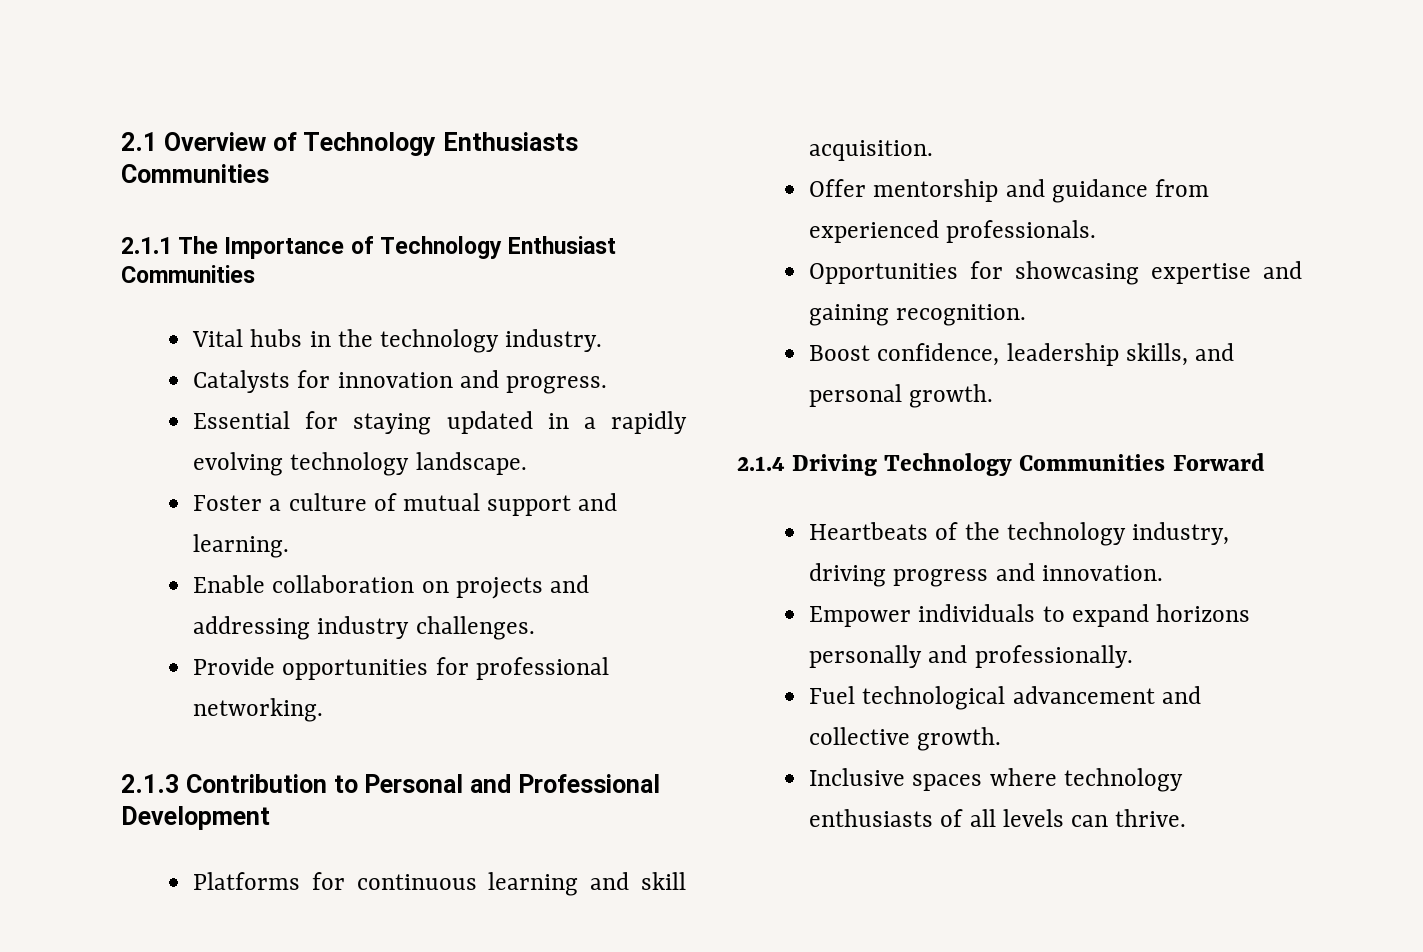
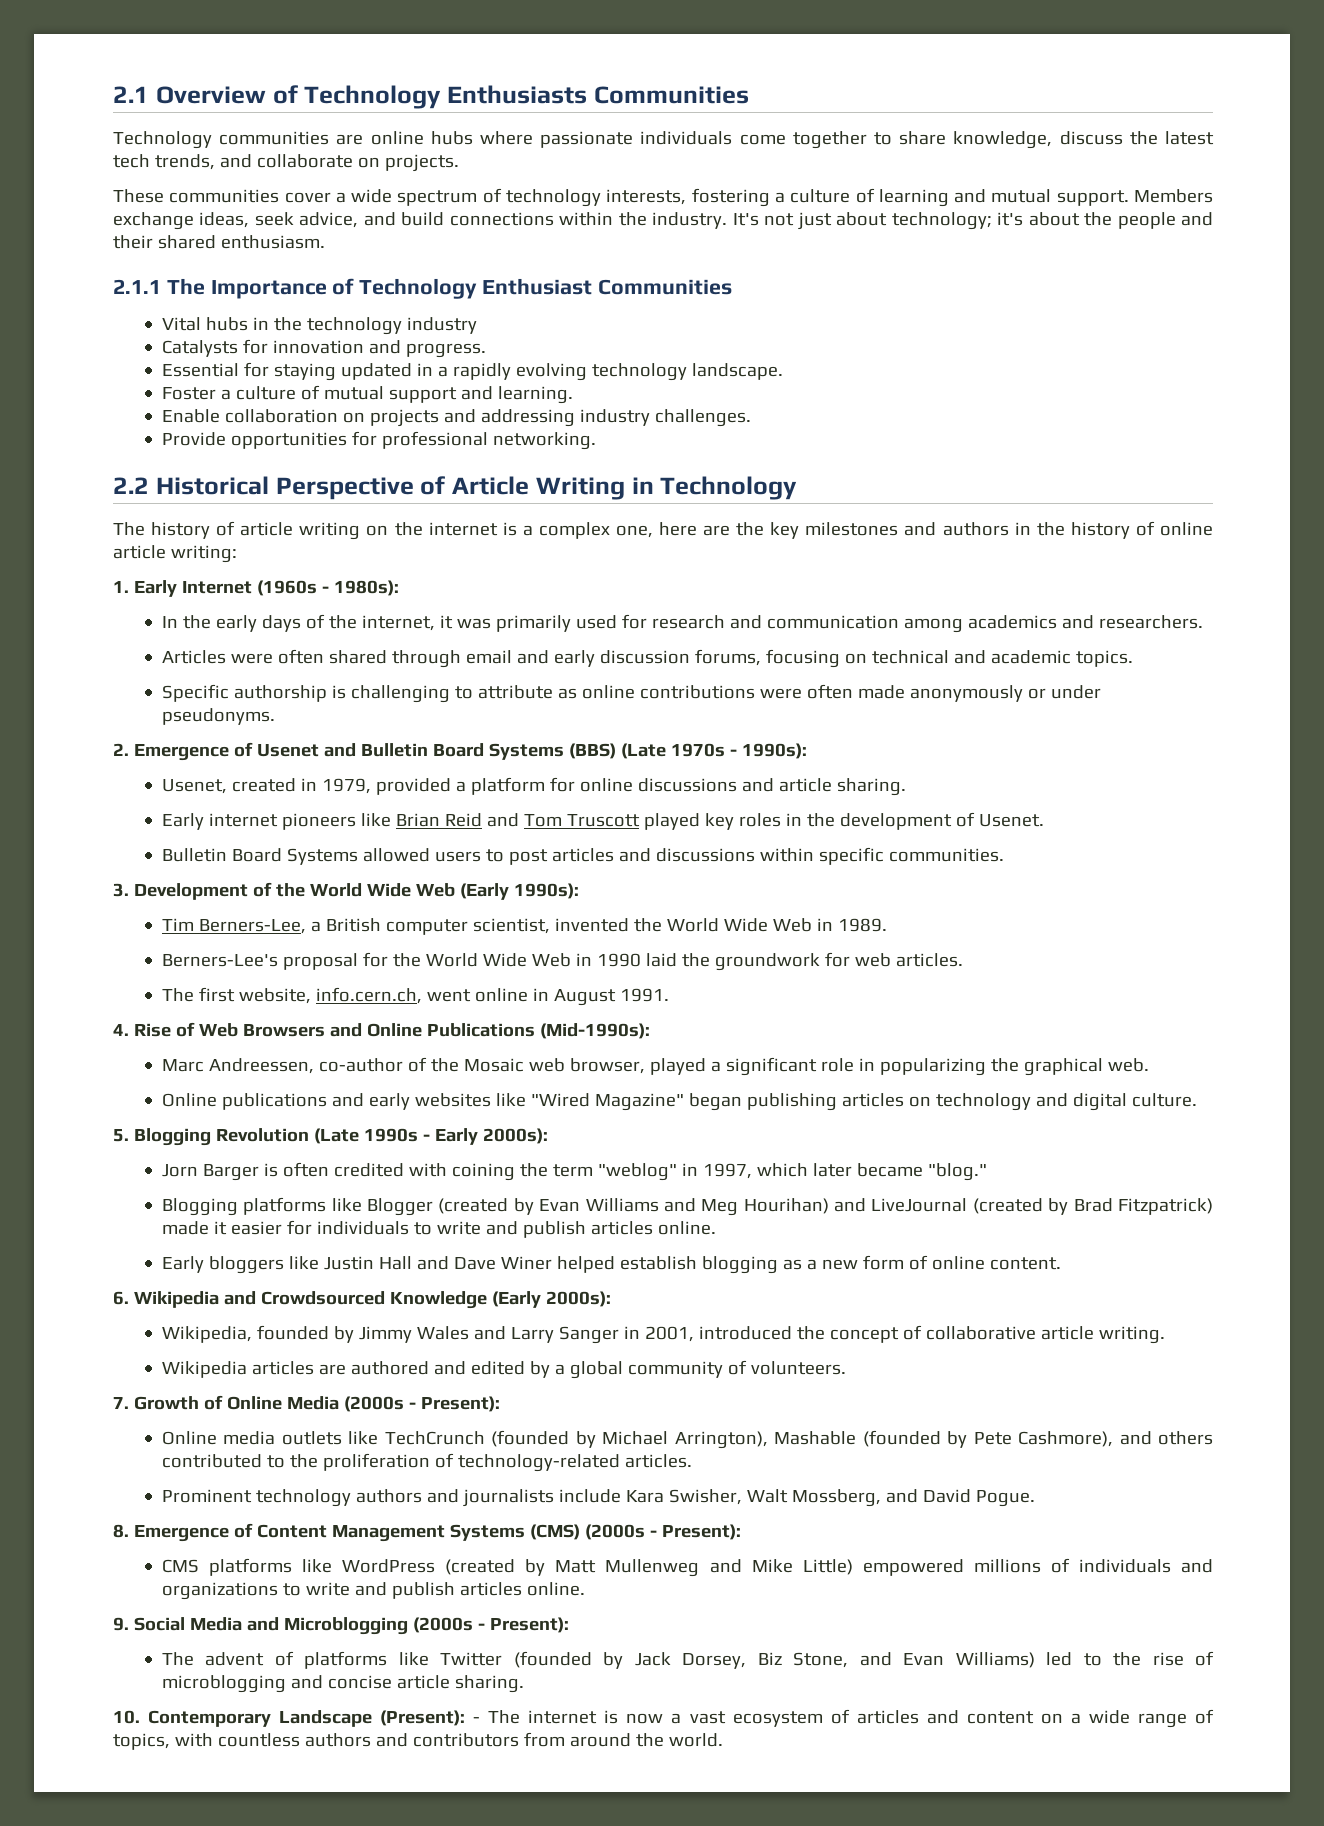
(269, 173) none -> [113,131,1215,149] [113,154,459,172] [113,188,1213,207] [113,212,1214,230] [113,235,325,249] // Technology communities are online hubs where passionate individuals come together to share knowledge, discuss the latest tech trends, and collaborate on projects. // These communities cover a wide spectrum of technology interests, fostering a culture of learning and mutual support. Members exchange ideas, seek advice, and build connections within the industry. It's not just about technology; it's about the people and their shared enthusiasm.
[504,329,602,352] industry. -> [406,317,477,334] industry
[121,774,660,793] [121,806,270,830] [193,872,686,896] [809,140,934,161] [809,179,1209,203] [809,220,1097,243] [809,261,1302,285] [809,304,1027,326] [809,343,1234,366] [809,384,994,408] [737,453,1265,476] [809,522,1229,546] [809,563,1163,587] [809,604,1250,627] [809,645,1133,668] [809,686,1201,710] [809,727,1002,751] [809,768,1183,792] [809,809,1186,827] 2.1.3 Contribution to Personal and Professional Development // Platforms for continuous learning and skill acquisition. // Offer mentorship and guidance from experienced professionals. // Opportunities for showcasing expertise and gaining recognition. // Boost confidence, leadership skills, and personal growth. // 2.1.4 Driving Technology Communities Forward // Heartbeats of the technology industry, driving progress and innovation. // Empower individuals to expand horizons personally and professionally. // Fuel technological advancement and collective growth. // Inclusive spaces where technology enthusiasts of all levels can thrive. -> [113,476,798,500] [113,521,1213,540] [113,545,237,563] [113,580,399,597] [161,614,1203,633] [161,649,1133,668] [161,684,1101,703] [161,708,275,725] [113,742,807,761] [161,777,906,796] [161,812,1044,830] [161,847,1004,865] [113,882,579,900] [161,918,887,935] [161,952,963,971] [161,987,669,1006] [113,1022,650,1039] [161,1057,1149,1076] [161,1093,1197,1111] [113,1128,548,1146] [161,1162,987,1181] [161,1197,1213,1216] [161,1220,716,1238] [161,1255,1061,1274] [113,1291,611,1309] [161,1325,1165,1344] [161,1360,846,1379] [113,1395,500,1412] [161,1430,1214,1449] [161,1453,692,1472] [161,1489,1035,1507] [113,1523,741,1542] [161,1558,1213,1577] [161,1582,585,1600] [113,1617,569,1635] [161,1651,1214,1669] [161,1675,524,1693] [113,1709,1214,1728] [113,1732,723,1750] 2.2 Historical Perspective of Article Writing in Technology // The history of article writing on the internet is a complex one, here are the key milestones and authors in the history of online article writing: // 1. Early Internet (1960s - 1980s): // In the early days of the internet, it was primarily used for research and communication among academics and researchers. // Articles were often shared through email and early discussion forums, focusing on technical and academic topics. // Specific authorship is challenging to attribute as online contributions were often made anonymously or under pseudonyms. // 2. Emergence of Usenet and Bulletin Board Systems (BBS) (Late 1970s - 1990s): // Usenet, created in 1979, provided a platform for online discussions and article sharing. // Early internet pioneers like Brian Reid and Tom Truscott played key roles in the development of Usenet. // Bulletin Board Systems allowed users to post articles and discussions within specific communities. // 3. Development of the World Wide Web (Early 1990s): // Tim Berners-Lee, a British computer scientist, invented the World Wide Web in 1989. // Berners-Lee's proposal for the World Wide Web in 1990 laid the groundwork for web articles. // The first website, info.cern.ch, went online in August 1991. // 4. Rise of Web Browsers and Online Publications (Mid-1990s): // Marc Andreessen, co-author of the Mosaic web browser, played a significant role in popularizing the graphical web. // Online publications and early websites like "Wired Magazine" began publishing articles on technology and digital culture. // 5. Blogging Revolution (Late 1990s - Early 2000s): // Jorn Barger is often credited with coining the term "weblog" in 1997, which later became "blog." // Blogging platforms like Blogger (created by Evan Williams and Meg Hourihan) and LiveJournal (created by Brad Fitzpatrick) made it easier for individuals to write and publish articles online. // Early bloggers like Justin Hall and Dave Winer helped establish blogging as a new form of online content. // 6. Wikipedia and Crowdsourced Knowledge (Early 2000s): // Wikipedia, founded by Jimmy Wales and Larry Sanger in 2001, introduced the concept of collaborative article writing. // Wikipedia articles are authored and edited by a global community of volunteers. // 7. Growth of Online Media (2000s - Present): // Online media outlets like TechCrunch (founded by Michael Arrington), Mashable (founded by Pete Cashmore), and others contributed to the proliferation of technology-related articles. // Prominent technology authors and journalists include Kara Swisher, Walt Mossberg, and David Pogue. // 8. Emergence of Content Management Systems (CMS) (2000s - Present): // CMS platforms like WordPress (created by Matt Mullenweg and Mike Little) empowered millions of individuals and organizations to write and publish articles online. // 9. Social Media and Microblogging (2000s - Present): // The advent of platforms like Twitter (founded by Jack Dorsey, Biz Stone, and Evan Williams) led to the rise of microblogging and concise article sharing. // 10. Contemporary Landscape (Present): - The internet is now a vast ecosystem of articles and content on a wide range of topics, with countless authors and contributors from around the world.

